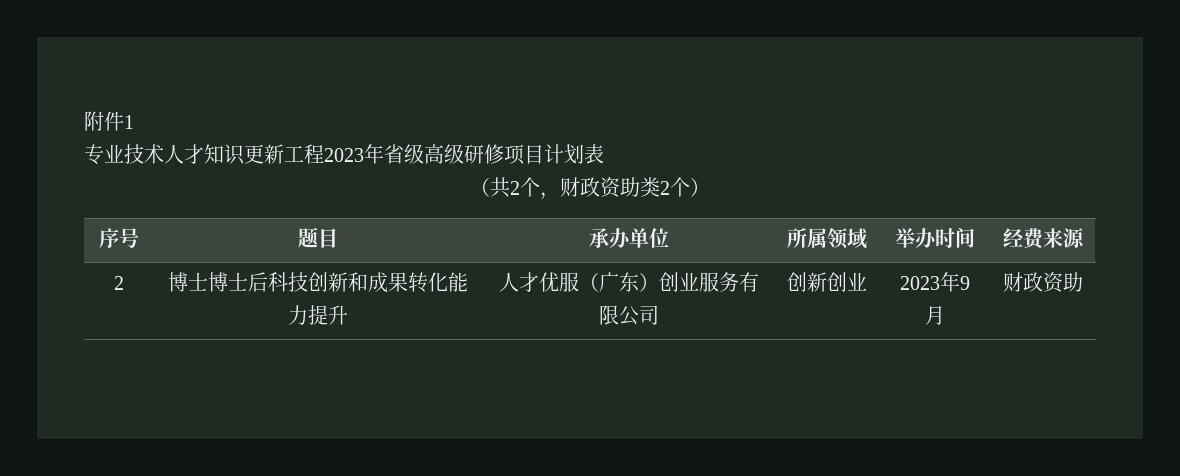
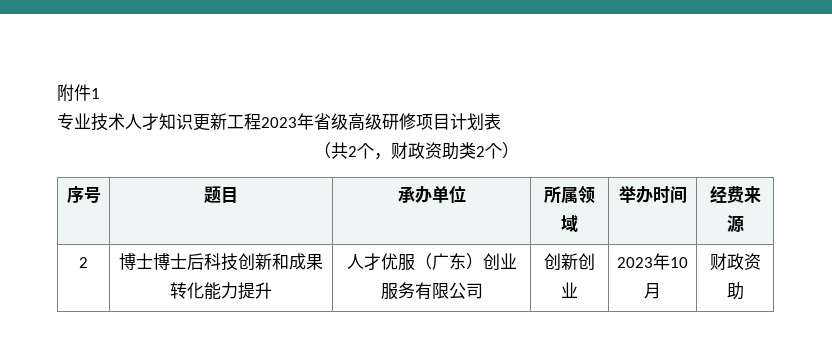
[960,276,970,290] 9 -> [670,257,688,268] 10

